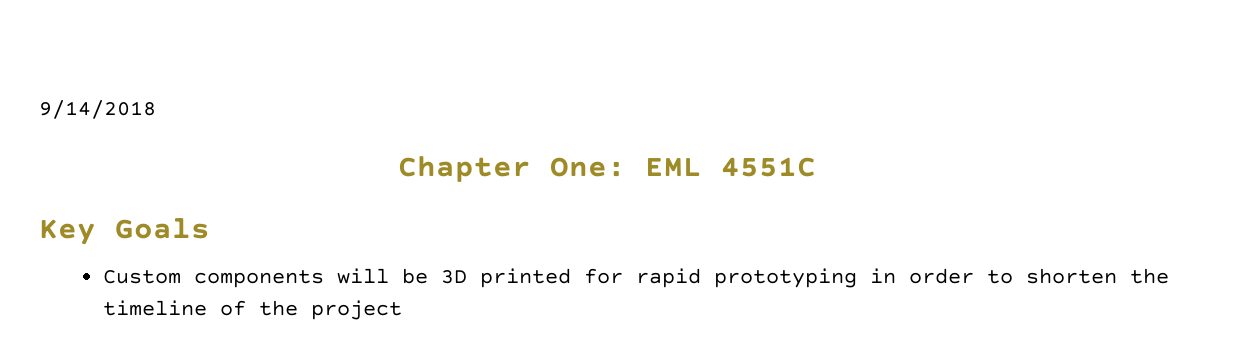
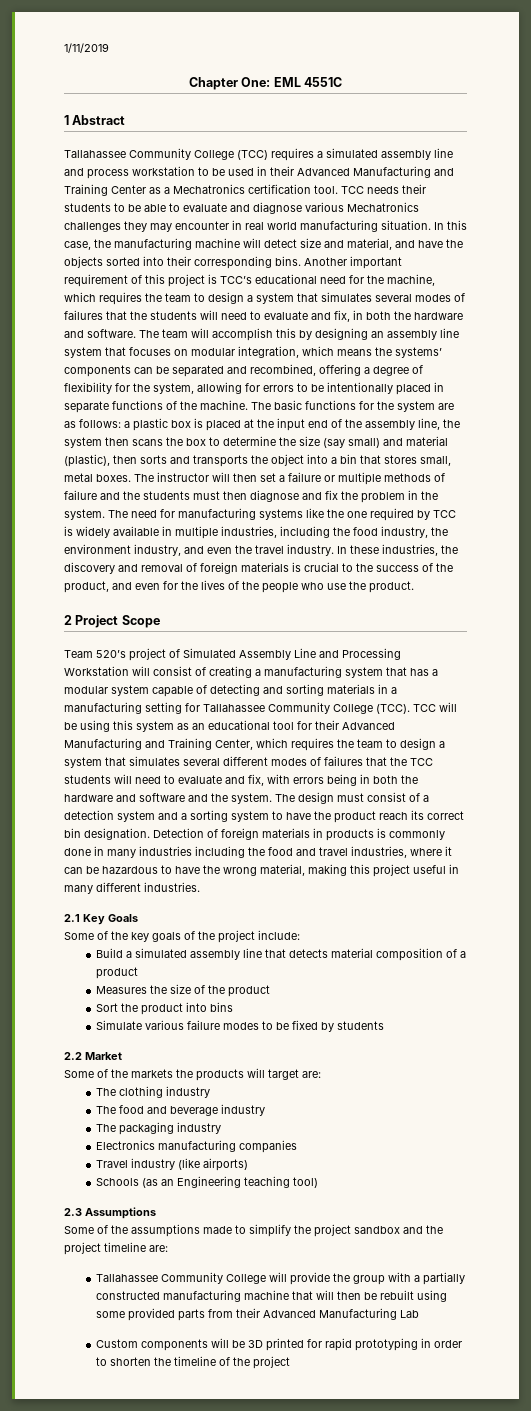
[39,100,156,119] 9/14/2018 -> [64,43,109,53] 1/11/2019
[39,218,210,245] Key Goals -> [64,115,126,125] [64,148,453,161] [64,166,454,179] [64,184,426,196] [64,202,419,214] [64,220,467,232] [64,238,463,250] [64,256,402,269] [64,274,435,287] [64,292,465,305] [64,310,463,322] [64,328,459,341] [64,346,442,358] [64,364,423,377] [64,382,444,395] [64,400,454,413] [64,418,460,431] [64,436,448,448] [64,454,451,467] [64,472,445,485] [64,490,438,503] [64,508,456,521] [64,526,448,539] [64,544,458,556] [64,562,453,574] [64,580,414,593] [64,615,160,628] [64,648,401,661] [64,666,438,678] [64,684,397,697] [64,702,457,714] [64,720,395,732] [64,738,445,751] [64,756,433,768] [64,774,418,786] [64,792,429,804] [64,810,464,823] [64,828,445,841] [64,846,452,858] [64,864,459,877] [64,882,200,894] [64,914,138,925] [64,930,300,943] [95,948,466,961] [95,967,138,979] [95,984,270,997] [95,1002,233,1015] [95,1020,384,1032] [64,1052,122,1060] [64,1068,321,1081] [95,1086,210,1098] [95,1104,265,1116] [95,1122,221,1135] [95,1140,297,1153] [95,1158,248,1171] [95,1176,318,1188] [64,1207,156,1219] [64,1224,443,1237] [64,1242,168,1255] [95,1272,465,1285] [95,1290,447,1302] [95,1308,419,1321] 1 Abstract // Tallahassee Community College (TCC) requires a simulated assembly line and process workstation to be used in their Advanced Manufacturing and Training Center as a Mechatronics certification tool. TCC needs their students to be able to evaluate and diagnose various Mechatronics challenges they may encounter in real world manufacturing situation. In this case, the manufacturing machine will detect size and material, and have the objects sorted into their corresponding bins. Another important requirement of this project is TCC’s educational need for the machine, which requires the team to design a system that simulates several modes of failures that the students will need to evaluate and fix, in both the hardware and software. The team will accomplish this by designing an assembly line system that focuses on modular integration, which means the systems’ components can be separated and recombined, offering a degree of flexibility for the system, allowing for errors to be intentionally placed in separate functions of the machine. The basic functions for the system are as follows: a plastic box is placed at the input end of the assembly line, the system then scans the box to determine the size (say small) and material (plastic), then sorts and transports the object into a bin that stores small, metal boxes. The instructor will then set a failure or multiple methods of failure and the students must then diagnose and fix the problem in the system. The need for manufacturing systems like the one required by TCC is widely available in multiple industries, including the food industry, the environment industry, and even the travel industry. In these industries, the discovery and removal of foreign materials is crucial to the success of the product, and even for the lives of the people who use the product. // 2 Project Scope // Team 520’s project of Simulated Assembly Line and Processing Workstation will consist of creating a manufacturing system that has a modular system capable of detecting and sorting materials in a manufacturing setting for Tallahassee Community College (TCC). TCC will be using this system as an educational tool for their Advanced Manufacturing and Training Center, which requires the team to design a system that simulates several different modes of failures that the TCC students will need to evaluate and fix, with errors being in both the hardware and software and the system. The design must consist of a detection system and a sorting system to have the product reach its correct bin designation. Detection of foreign materials in products is commonly done in many industries including the food and travel industries, where it can be hazardous to have the wrong material, making this project useful in many different industries. // 2.1 Key Goals // Some of the key goals of the project include: // Build a simulated assembly line that detects material composition of a product // Measures the size of the product // Sort the product into bins // Simulate various failure modes to be fixed by students // 2.2 Market // Some of the markets the products will target are: // The clothing industry // The food and beverage industry // The packaging industry // Electronics manufacturing companies // Travel industry (like airports) // Schools (as an Engineering teaching tool) // 2.3 Assumptions // Some of the assumptions made to simplify the project sandbox and the project timeline are: // Tallahassee Community College will provide the group with a partially constructed manufacturing machine that will then be rebuilt using some provided parts from their Advanced Manufacturing Lab

